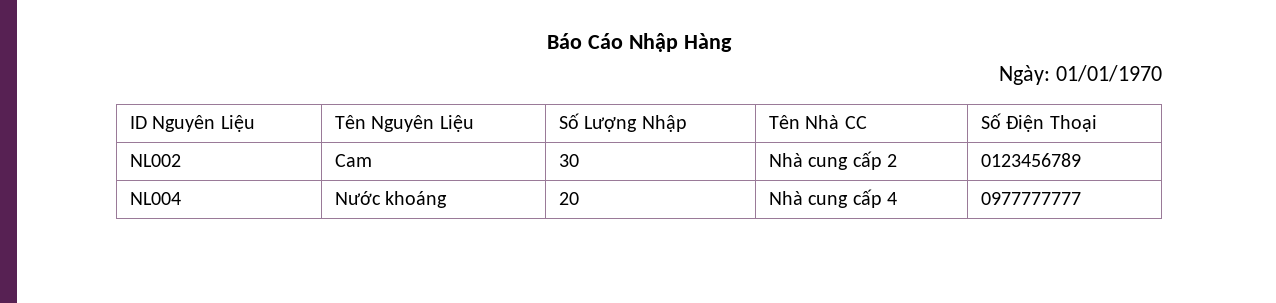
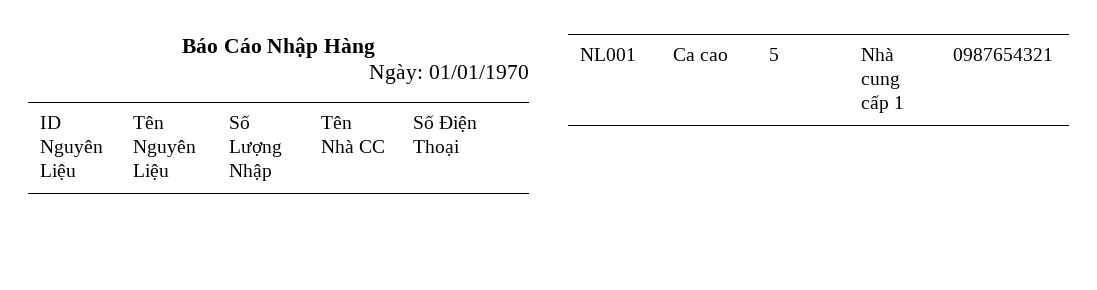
[129,154,181,167] [334,154,372,167] [558,154,579,167] [768,151,897,170] [980,153,1081,167] [129,192,181,205] [334,191,448,208] [558,192,579,205] [768,189,897,208] [980,192,1081,205] NL002 | Cam | 30 | Nhà cung cấp 2 | 0123456789 // NL004 | Nước khoáng | 20 | Nhà cung cấp 4 | 0977777777 -> [579,48,636,61] [672,48,729,61] [768,48,779,61] [860,48,894,61] [860,75,900,89] [860,95,905,113] [952,48,1053,61] NL001 | Ca cao | 5 | Nhà cung cấp 1 | 0987654321

